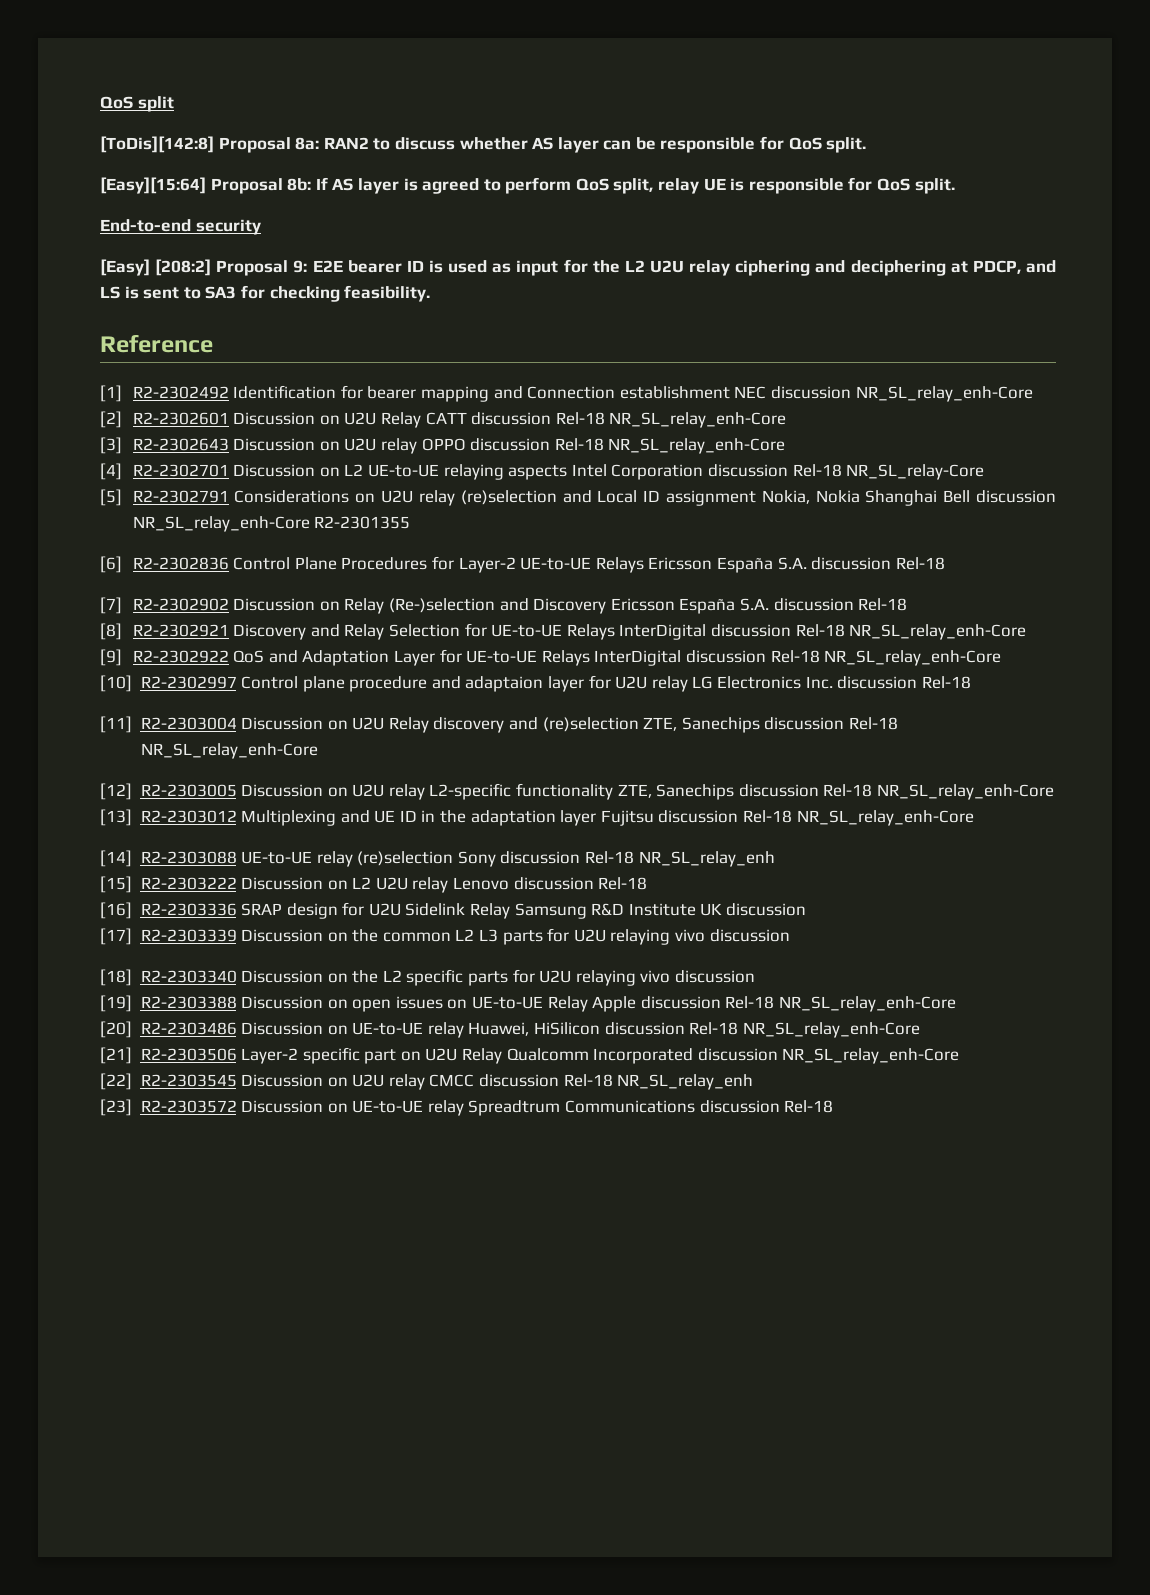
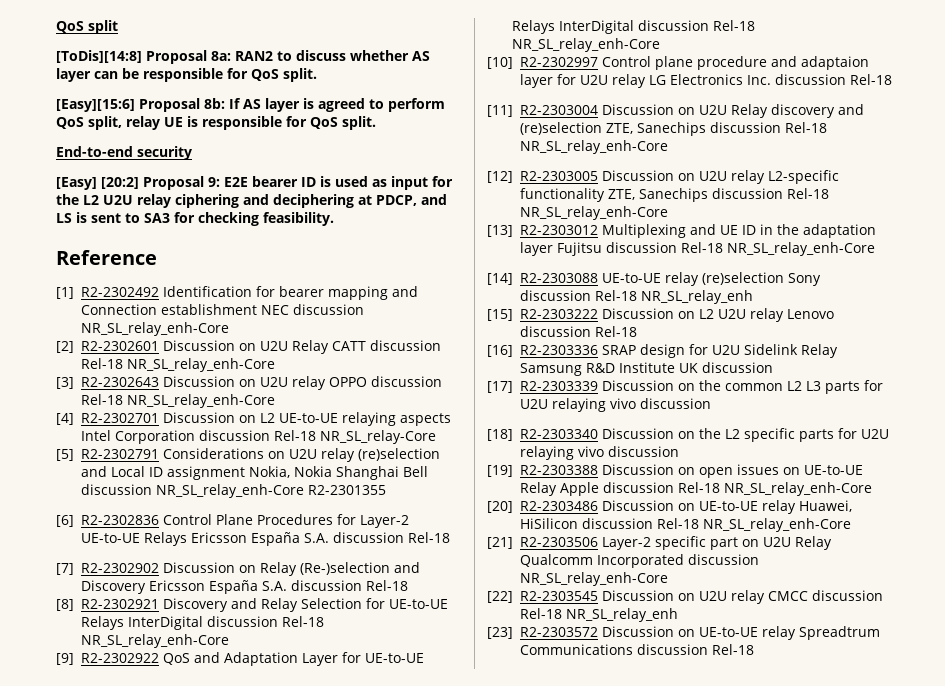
[100,136,214,153] [ToDis][142:8] -> [56,50,142,63] [ToDis][14:8]
[100,177,206,194] [Easy][15:64] -> [56,99,135,112] [Easy][15:6]
[155,259,212,276] [208:2] -> [101,177,139,189] [20:2]

